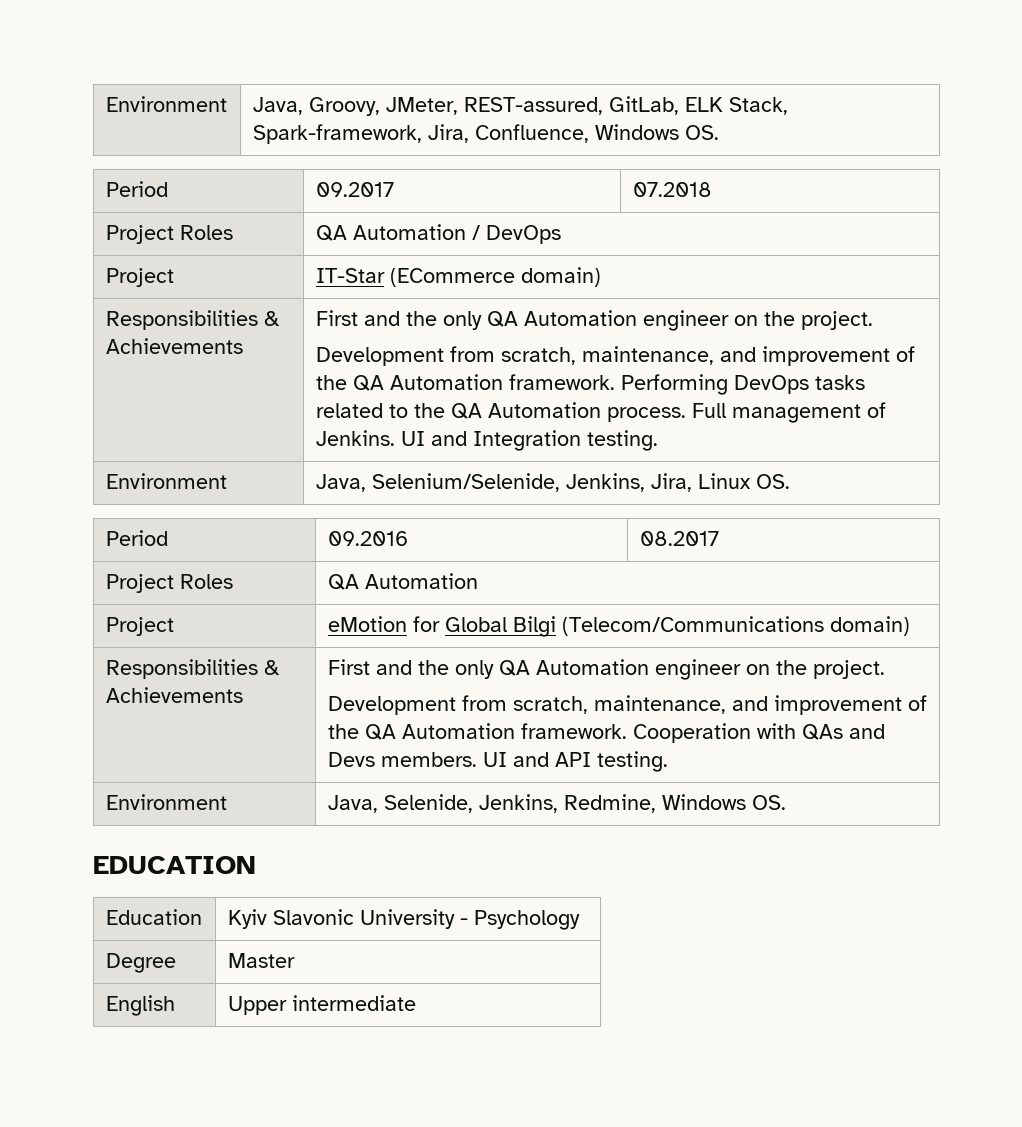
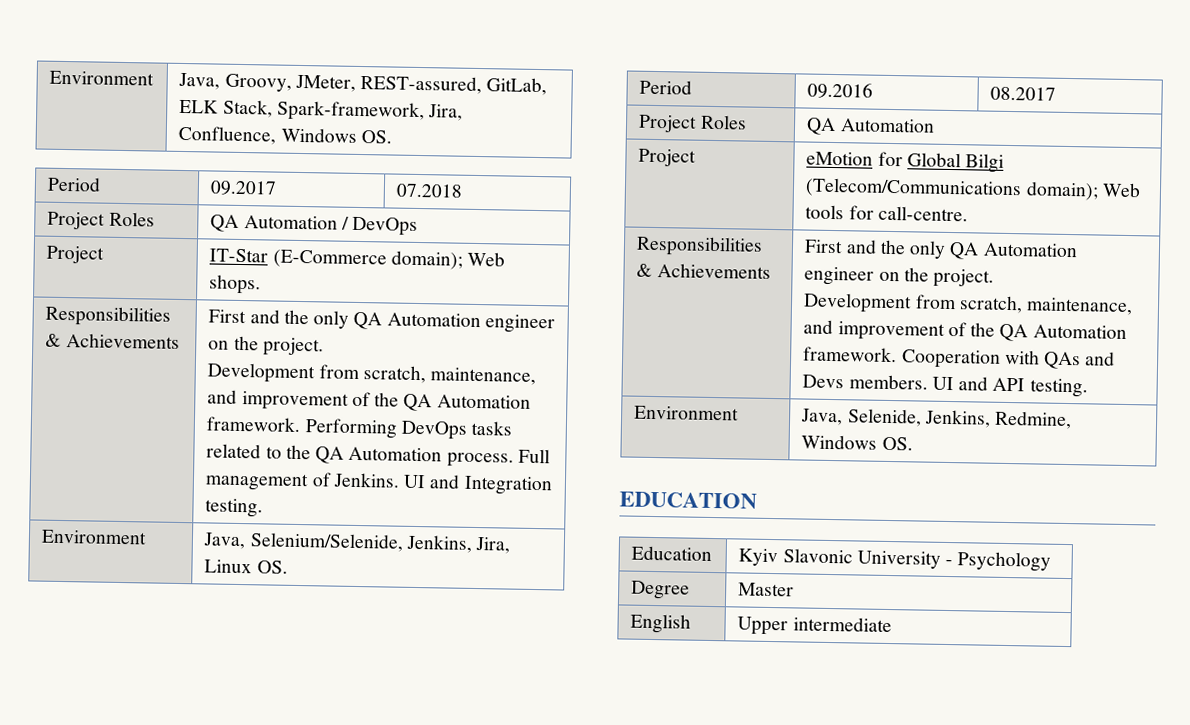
[389,267,601,287] (ECommerce domain) -> [272,249,506,270] [209,274,262,295] (E-Commerce domain); Web shops.
[829,616,910,636] domain) -> [1025,181,1141,201] [805,204,968,222] domain); Web tools for call-centre.

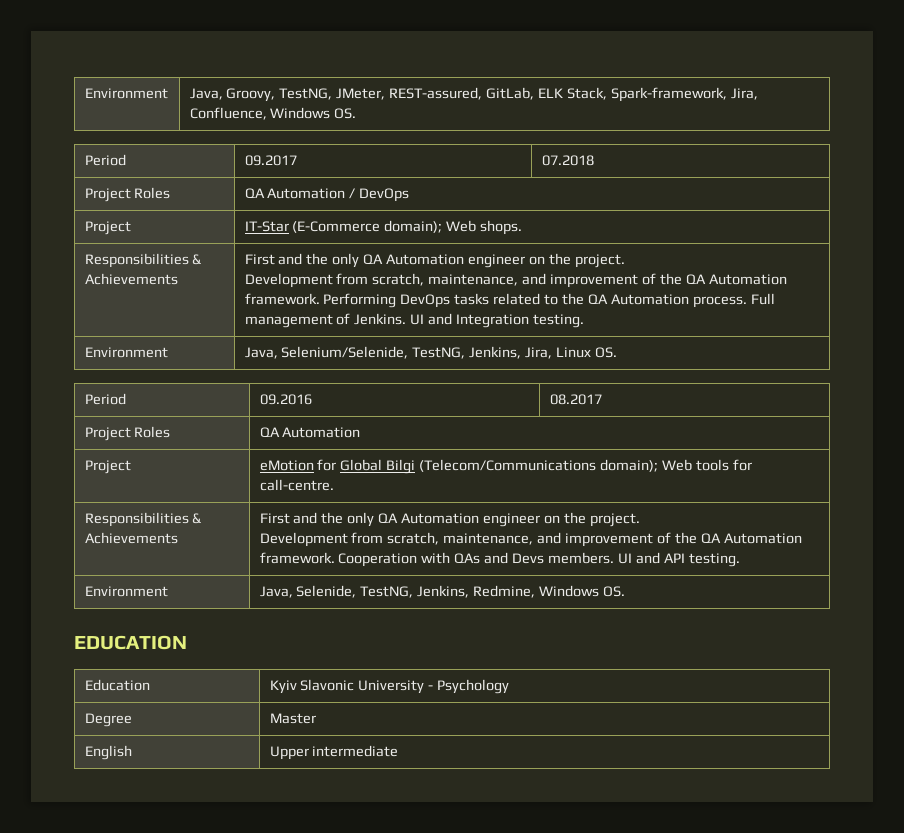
(292, 82) none -> [279,88,333,100] TestNG,
(404, 542) none -> [412,347,466,359] TestNG,
(922, 417) none -> [360,586,414,598] TestNG,

